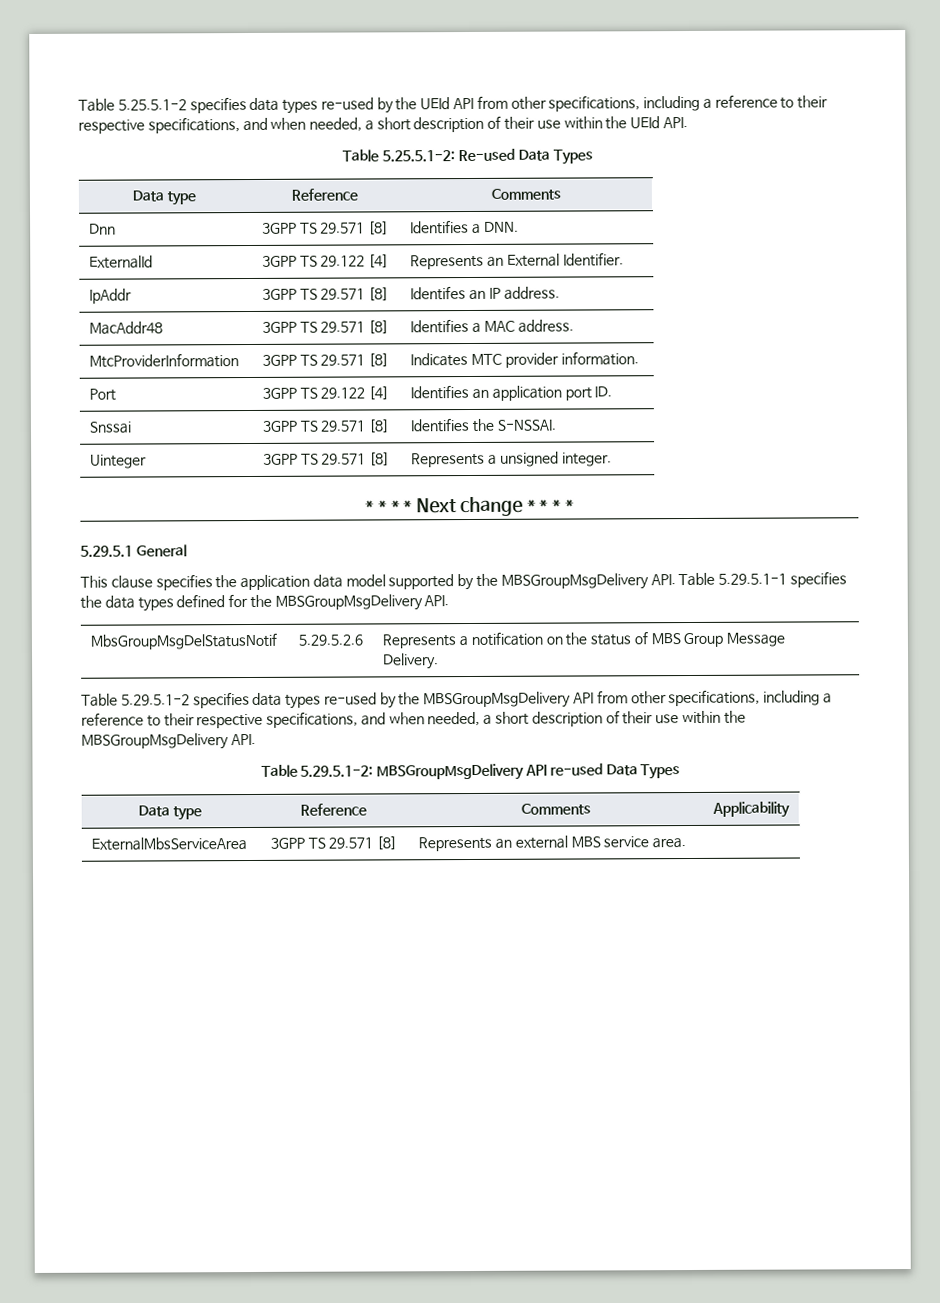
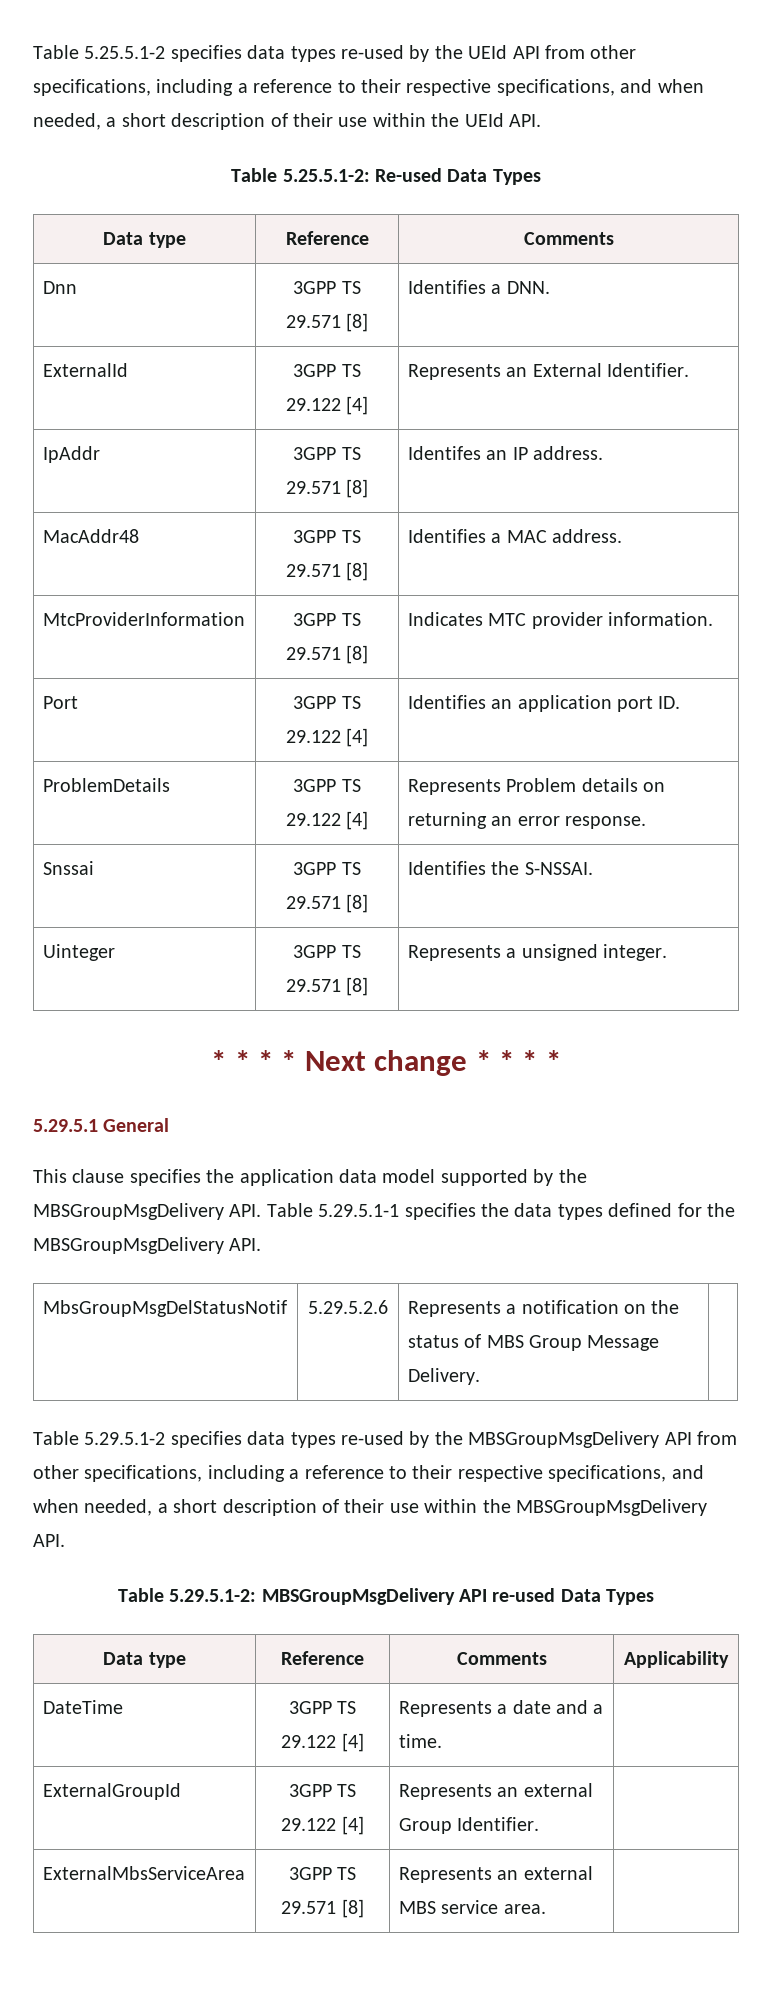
(613, 392) none -> [42,778,170,792] [293,779,361,792] [285,811,369,830] [407,778,666,795] [407,812,647,829] // ProblemDetails | 3GPP TS 29.122 [4] | Represents Problem details on returning an error response.
(790, 809) none -> [42,1700,123,1714] [288,1701,357,1714] [281,1733,364,1752] [398,1700,604,1717] [398,1734,442,1748] [42,1783,181,1800] [288,1784,357,1797] [281,1816,364,1835] [398,1783,593,1800] [398,1817,540,1834] // DateTime | 3GPP TS 29.122 [4] | Represents a date and a time. | // ExternalGroupId | 3GPP TS 29.122 [4] | Represents an external Group Identifier. |

